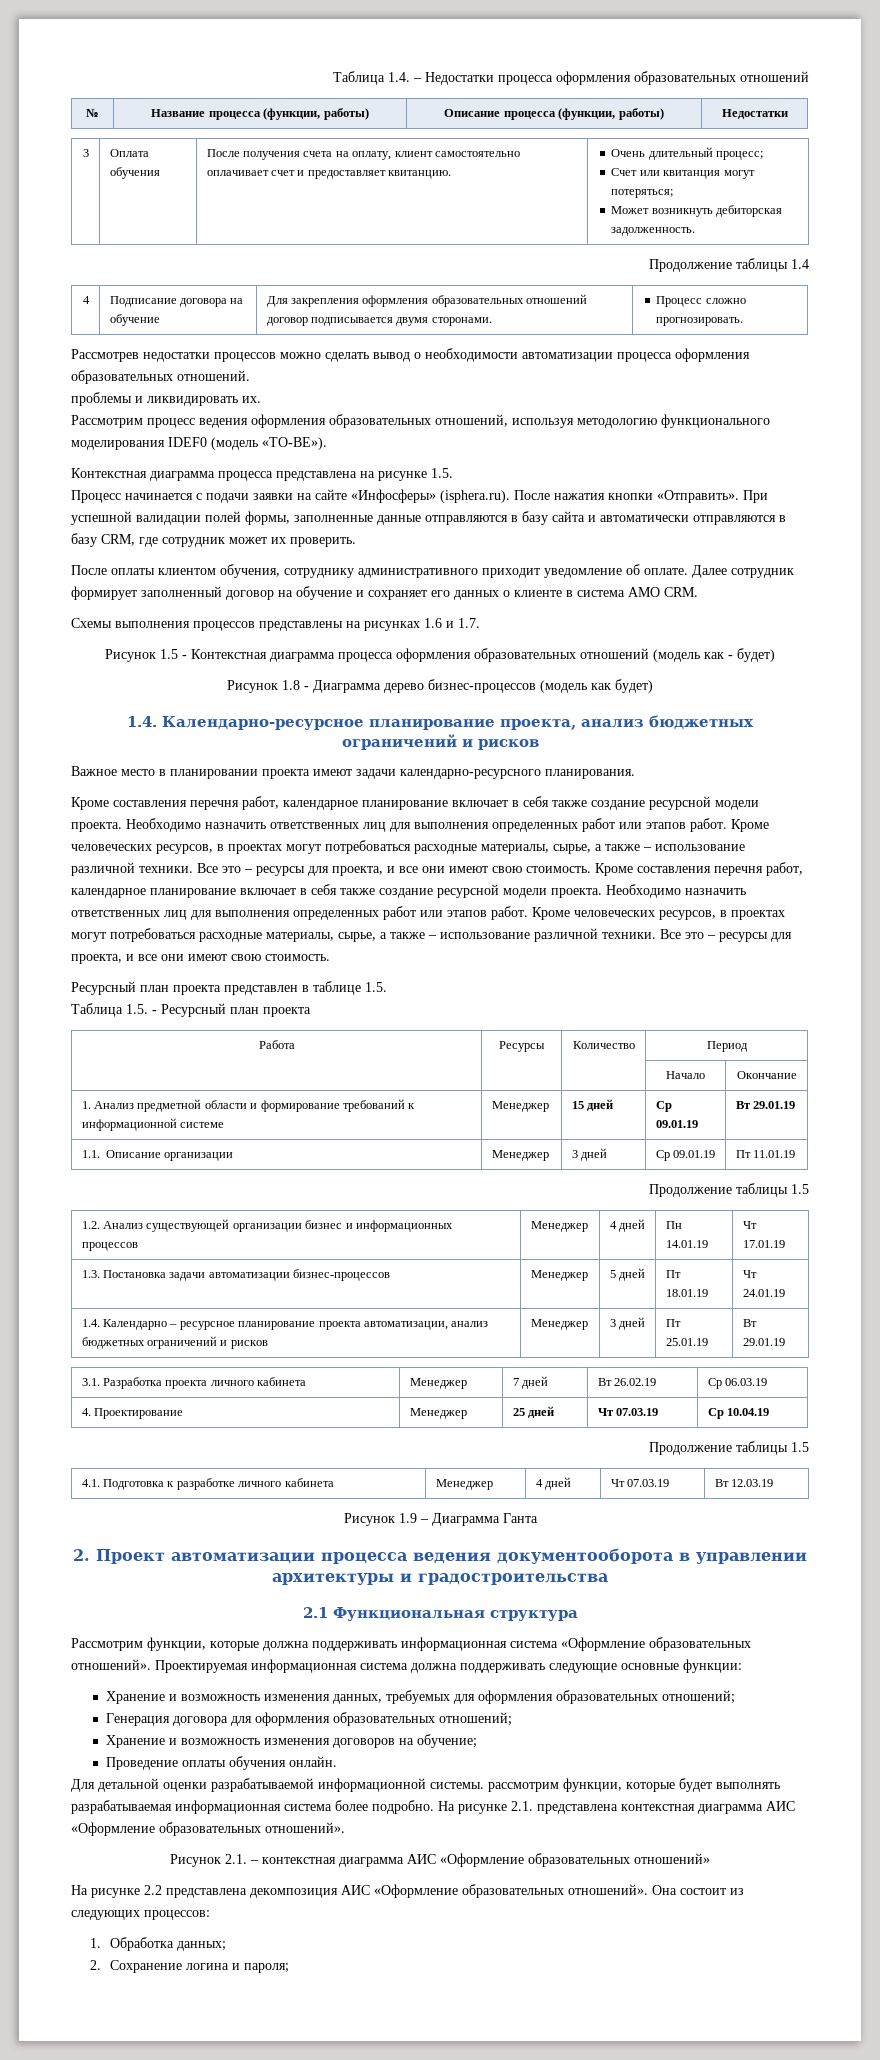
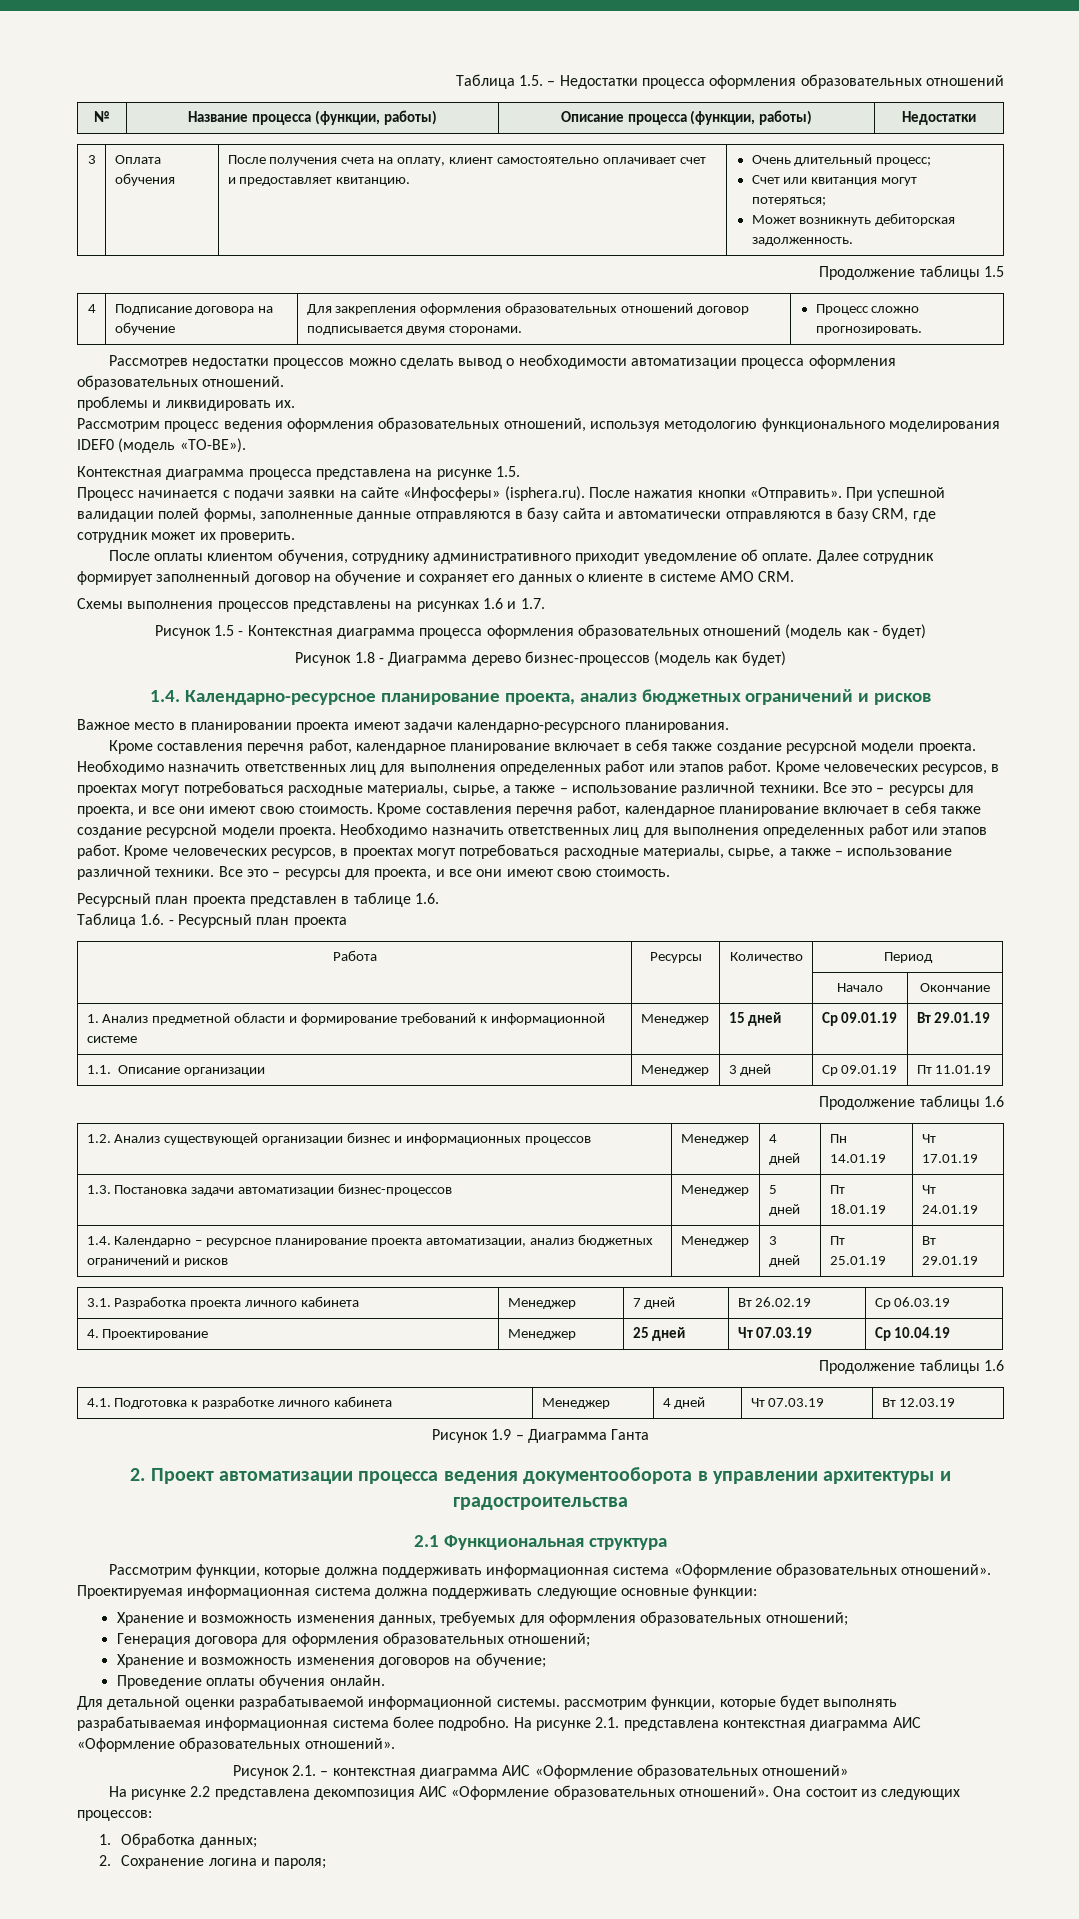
[333,71,410,85] Таблица 1.4. -> [455,74,544,89] Таблица 1.5.
[791,259,809,269] 1.4 -> [984,266,1005,277] 1.5
[577,590,625,597] система -> [659,574,716,582] системе
[365,982,387,992] [71,1003,148,1017] 1.5. // Таблица 1.5. -> [414,893,439,904] [77,913,165,928] 1.6. // Таблица 1.6.
[791,1184,809,1194] 1.5 -> [984,1096,1005,1107] 1.6
[791,1442,809,1452] 1.5 -> [984,1360,1005,1371] 1.6

